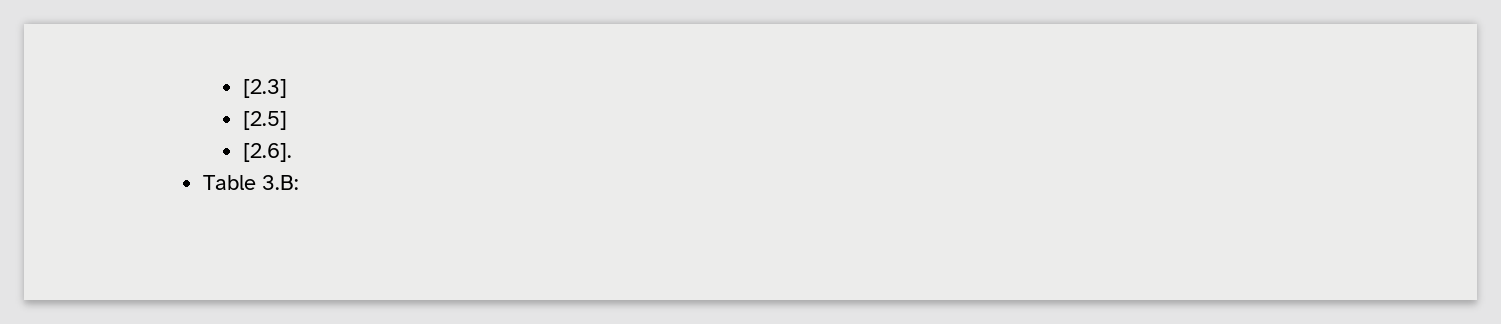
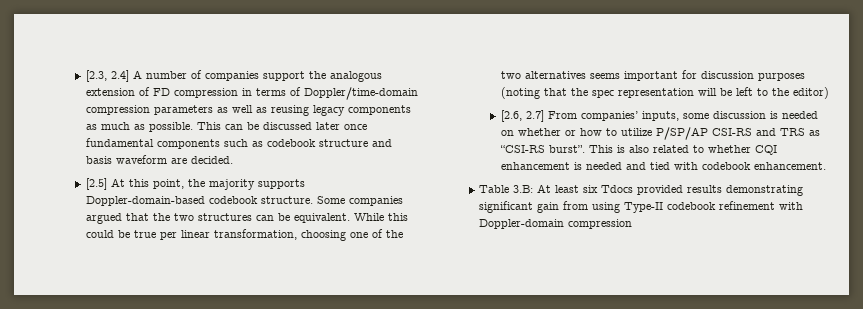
[242,79,287,98] [242,111,287,130] [242,143,292,162] [202,175,299,190] [2.3] // [2.5] // [2.6]. // Table 3.B: -> [85,70,382,82] [85,87,418,100] [85,105,411,116] [85,122,367,132] [85,138,392,149] [85,155,233,164] [85,178,305,190] [85,196,403,206] [85,213,408,224] [85,229,403,241] [500,70,805,81] [500,87,829,99] [500,110,818,122] [500,127,820,140] [499,145,777,155] [500,162,826,170] [479,184,804,196] [479,201,804,213] [479,219,633,229] [2.3, 2.4] A number of companies support the analogous extension of FD compression in terms of Doppler/time-domain compression parameters as well as reusing legacy components as much as possible. This can be discussed later once fundamental components such as codebook structure and basis waveform are decided. // [2.5] At this point, the majority supports Doppler-domain-based codebook structure. Some companies argued that the two structures can be equivalent. While this could be true per linear transformation, choosing one of the two alternatives seems important for discussion purposes (noting that the spec representation will be left to the editor) // [2.6, 2.7] From companies’ inputs, some discussion is needed on whether or how to utilize P/SP/AP CSI-RS and TRS as “CSI-RS burst”. This is also related to whether CQI enhancement is needed and tied with codebook enhancement. // Table 3.B: At least six Tdocs provided results demonstrating significant gain from using Type-II codebook refinement with Doppler-domain compression

